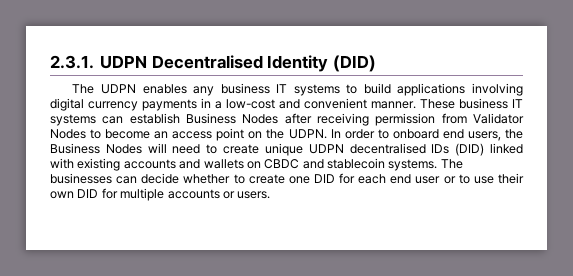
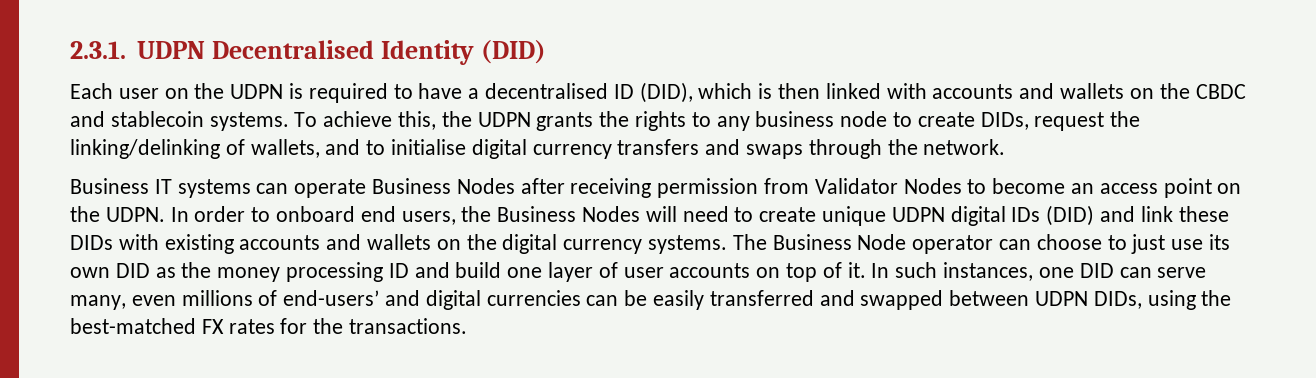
[72,83,524,96] [50,98,508,111] The UDPN enables any business IT systems to build applications involving digital currency payments in a low-cost and convenient manner. These business -> [70,82,1246,103] [70,111,1141,131] [70,139,1006,159] [70,178,149,194] Each user on the UDPN is required to have a decentralised ID (DID), which is then linked with accounts and wallets on the CBDC and stablecoin systems. To achieve this, the UDPN grants the rights to any business node to create DIDs, request the linking/delinking of wallets, and to initialise digital currency transfers and swaps through the network. // Business
[129,113,180,124] establish -> [294,179,367,198] operate
[349,143,426,154] decentralised -> [950,206,1006,226] digital
[489,143,523,154] linked -> [1100,206,1229,222] [70,235,113,250] and link these DIDs
[264,158,463,171] [50,173,524,184] [50,188,271,201] CBDC and stablecoin systems. The businesses can decide whether to create one DID for each end user or to use their own DID for multiple accounts or users. -> [466,234,1231,254] [70,262,1207,282] [70,290,1232,310] [70,318,468,334] the digital currency systems. The Business Node operator can choose to just use its own DID as the money processing ID and build one layer of user accounts on top of it. In such instances, one DID can serve many, even millions of end-users’ and digital currencies can be easily transferred and swapped between UDPN DIDs, using the best-matched FX rates for the transactions.

